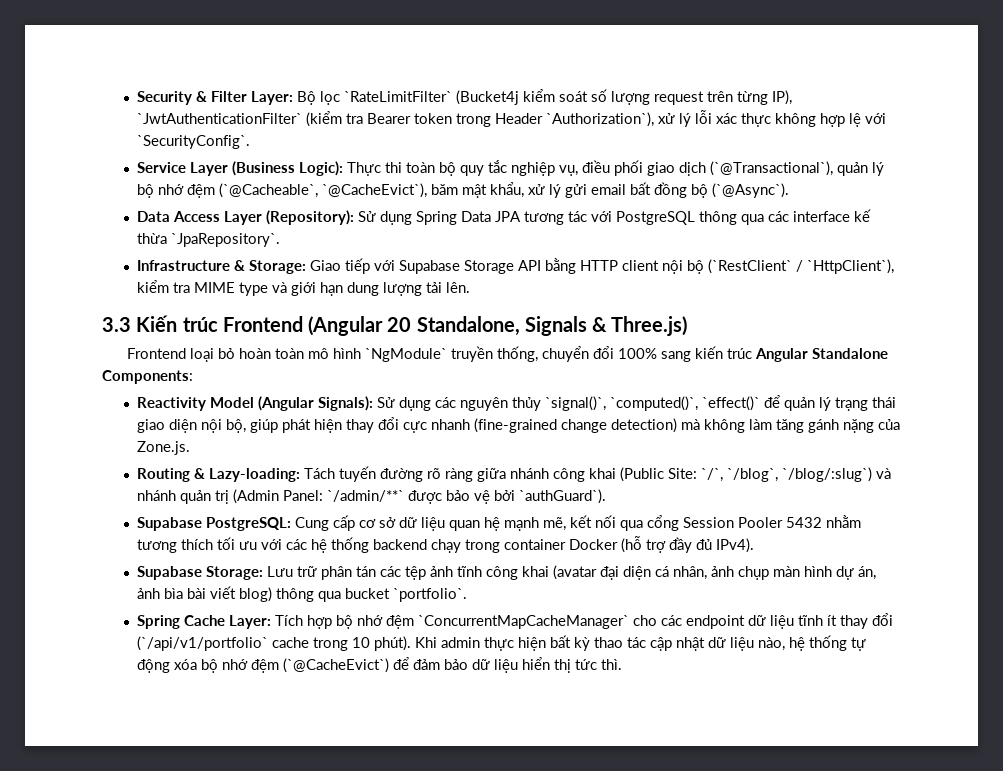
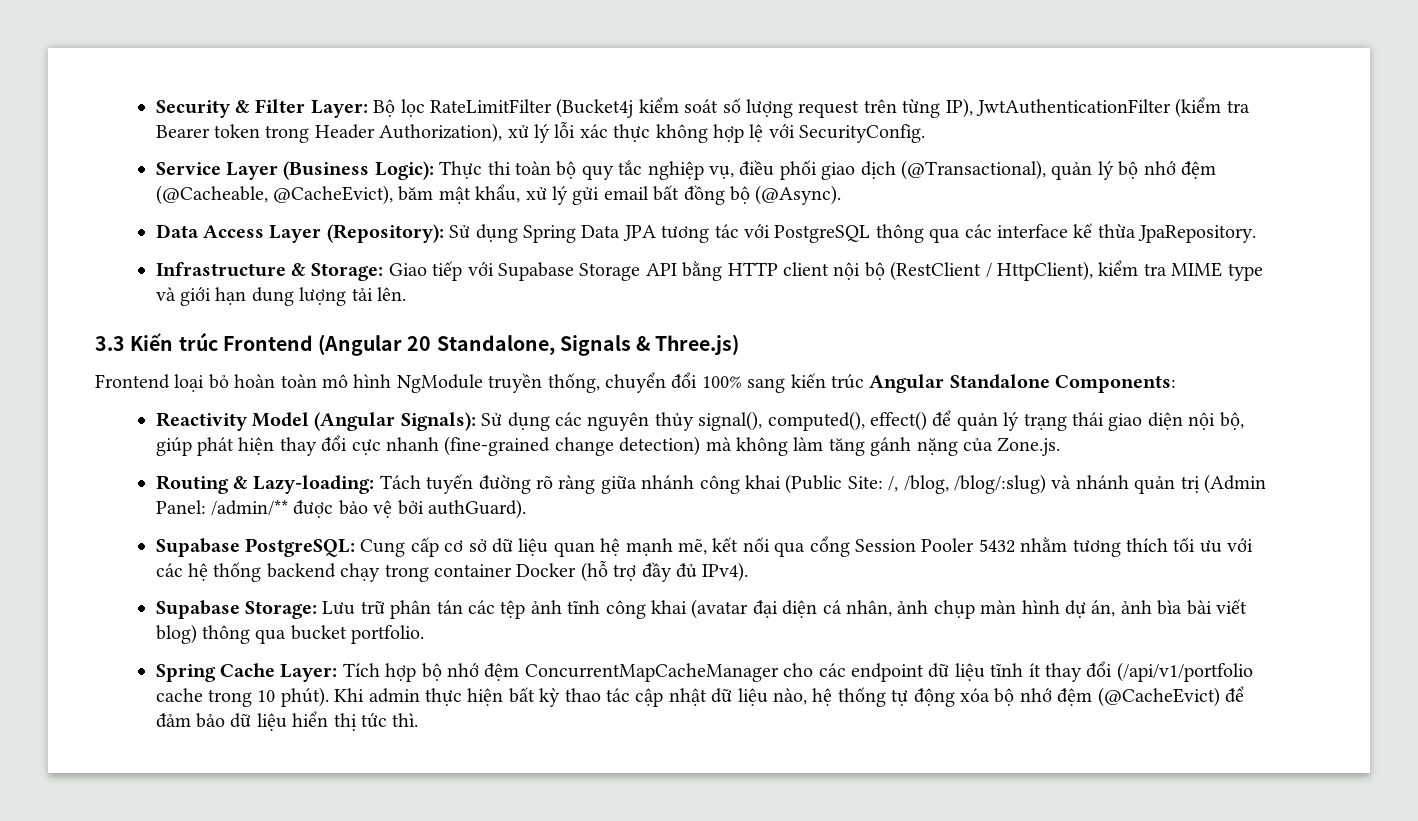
[344,91,453,102] `RateLimitFilter` -> [430,99,553,113] RateLimitFilter
[137,113,303,124] `JwtAuthenticationFilter` -> [976,99,1172,116] JwtAuthenticationFilter
[546,112,655,127] `Authorization`), -> [379,123,503,143] Authorization),
[137,135,251,149] `SecurityConfig`. -> [799,124,926,143] SecurityConfig.
[710,161,834,176] (`@Transactional`), -> [901,160,1047,180] (@Transactional),
[219,183,428,198] (`@Cacheable`, `@CacheEvict`), -> [155,185,394,205] (@Cacheable, @CacheEvict),
[712,183,790,198] (`@Async`). -> [755,185,842,205] (@Async).
[171,233,281,247] `JpaRepository`. -> [1138,225,1257,243] JpaRepository.
[708,259,895,274] (`RestClient` / `HttpClient`), -> [890,261,1094,281] (RestClient / HttpClient),
[364,348,447,362] `NgModule` -> [396,374,483,393] NgModule
[545,396,761,411] `signal()`, `computed()`, `effect()` -> [698,411,928,431] signal(), computed(), effect()
[701,467,873,482] `/`, `/blog`, `/blog/:slug`) -> [888,474,1047,494] /, /blog, /blog/:slug)
[327,490,405,502] `/admin/**` -> [211,500,289,516] /admin/**
[519,489,607,504] `authGuard`). -> [428,499,527,519] authGuard).
[393,588,468,602] `portfolio`. -> [351,625,425,644] portfolio.
[418,615,630,629] `ConcurrentMapCacheManager` -> [524,663,779,682] ConcurrentMapCacheManager
[137,636,269,651] (`/api/v1/portfolio` -> [1116,662,1253,682] (/api/v1/portfolio
[283,658,390,673] (`@CacheEvict`) -> [1097,687,1220,707] (@CacheEvict)

